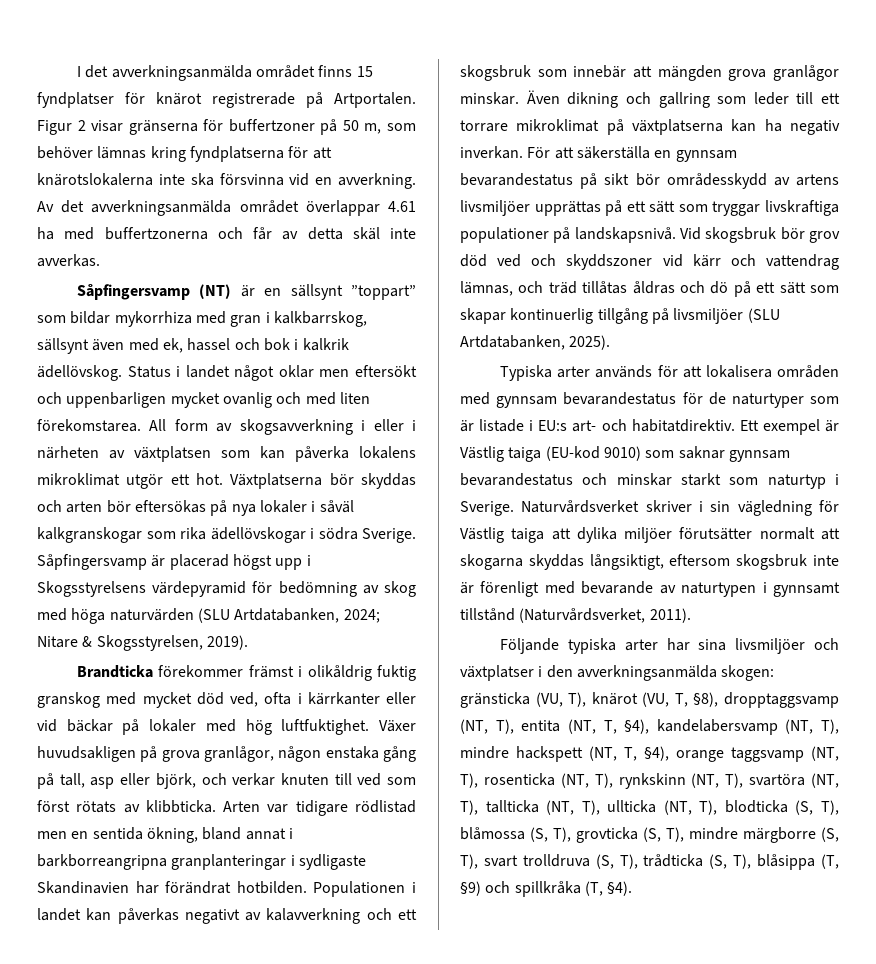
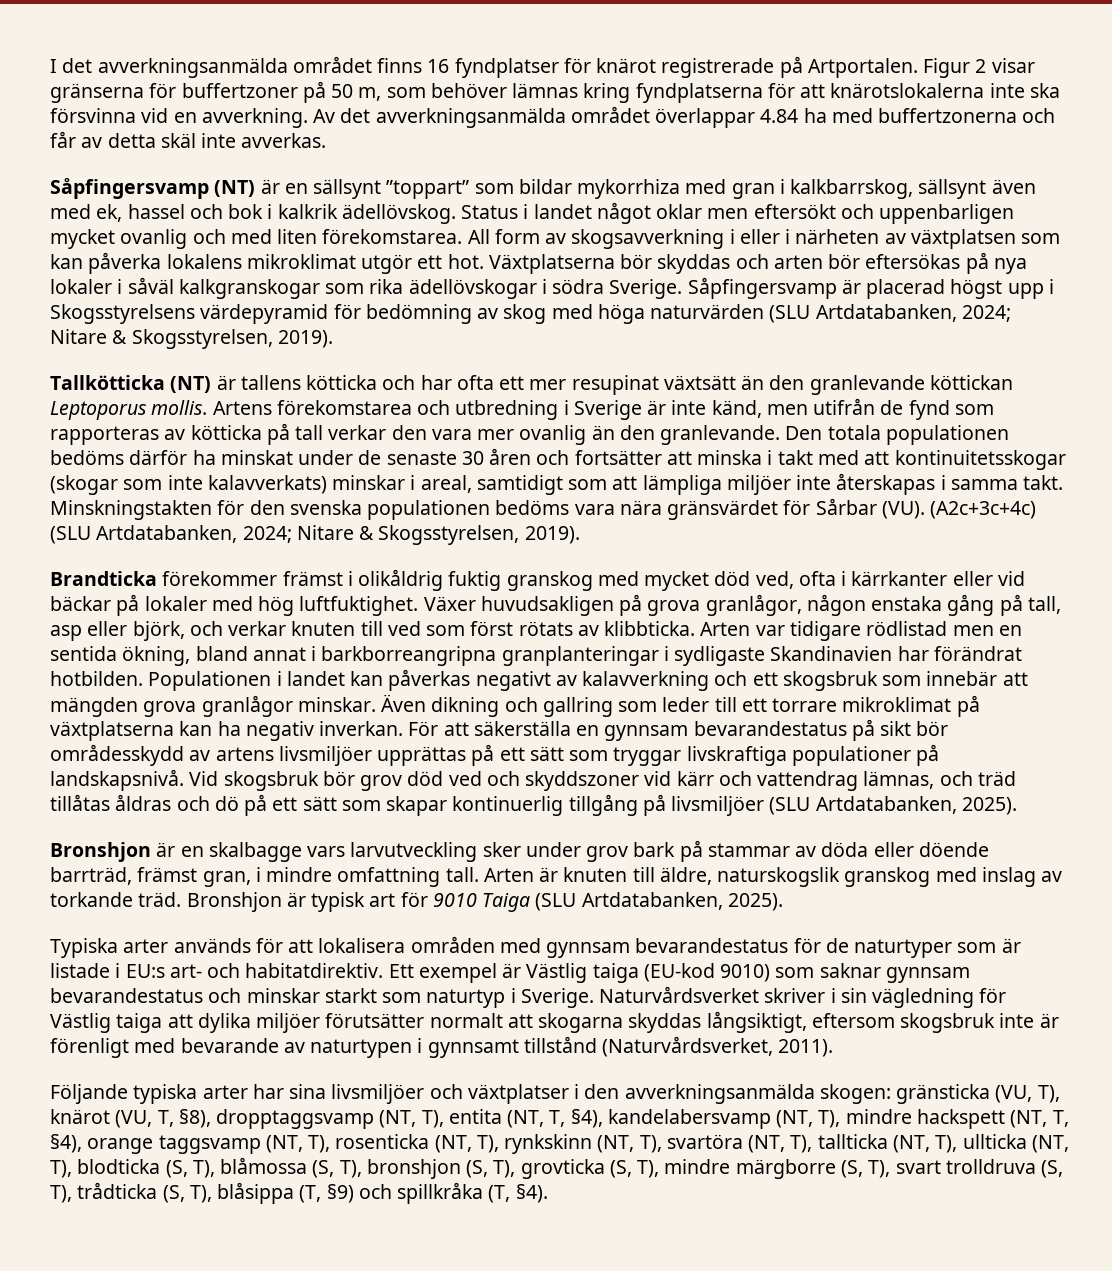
[356,66,373,77] 15 -> [427,59,450,73] 16
[388,201,416,212] 4.61 -> [760,109,799,123] 4.84
(248, 642) none -> [50,375,1013,395] [50,398,994,420] [50,423,1009,445] [50,448,1066,470] [50,473,1064,495] [50,498,1037,520] [50,525,580,545] // Tallkötticka (NT) är tallens kötticka och har ofta ett mer resupinat växtsätt än den granlevande köttickan Leptoporus mollis. Artens förekomstarea och utbredning i Sverige är inte känd, men utifrån de fynd som rapporteras av kötticka på tall verkar den vara mer ovanlig än den granlevande. Den totala populationen bedöms därför ha minskat under de senaste 30 åren och fortsätter att minska i takt med att kontinuitetsskogar (skogar som inte kalavverkats) minskar i areal, samtidigt som att lämpliga miljöer inte återskapas i samma takt. Minskningstakten för den svenska populationen bedöms vara nära gränsvärdet för Sårbar (VU). (A2c+3c+4c) (SLU Artdatabanken, 2024; Nitare & Skogsstyrelsen, 2019).
(611, 342) none -> [50,840,989,862] [50,867,1063,887] [50,892,783,912] // Bronshjon är en skalbagge vars larvutveckling sker under grov bark på stammar av döda eller döende barrträd, främst gran, i mindre omfattning tall. Arten är knuten till äldre, naturskogslik granskog med inslag av torkande träd. Bronshjon är typisk art för 9010 Taiga (SLU Artdatabanken, 2025).
(571, 834) none -> [366,1159,516,1179] bronshjon (S, T),

